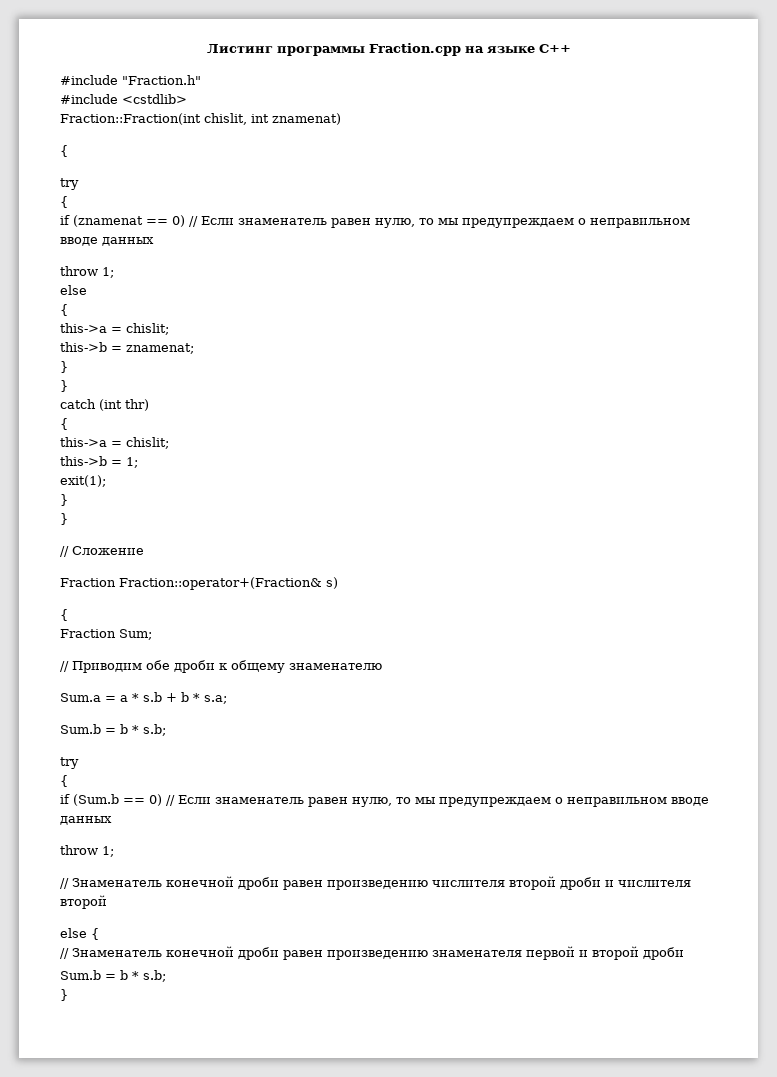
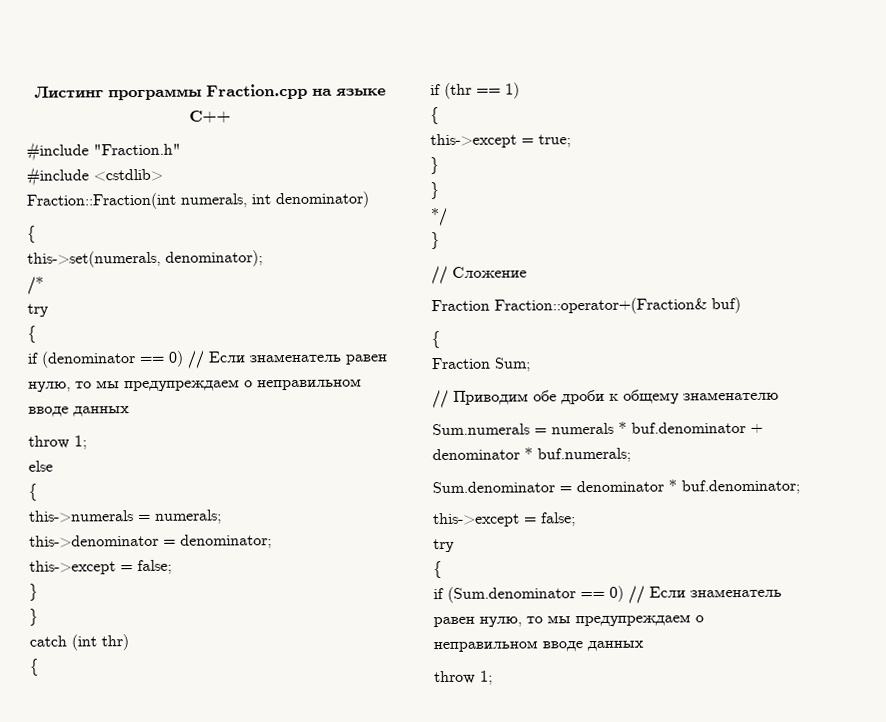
[204,113,341,125] [60,145,68,157] [60,178,79,190] [60,196,68,208] [60,215,143,227] chislit, int znamenat) // { // try // { // if (znamenat -> [180,191,369,209] [27,225,36,243] [27,250,263,268] [27,276,44,295] [27,303,49,317] [27,325,36,343] [27,351,136,368] numerals, int denominator) // { // this->set(numerals, denominator); // /* // try // { // if (denominator
[60,323,169,335] [60,342,194,354] this->a = chislit; // this->b = znamenat; -> [28,509,222,524] [29,534,272,549] [29,559,172,575] this->numerals = numerals; // this->denominator = denominator; // this->except = false;
[60,437,169,449] [60,456,138,468] [60,475,106,487] [60,494,68,506] [60,513,68,525] this->a = chislit; // this->b = 1; // exit(1); // } // } -> [430,82,520,99] [430,107,439,125] [430,133,571,149] [430,157,439,175] [430,182,439,200] [430,207,448,227] [431,232,440,250] if (thr == 1) // { // this->except = true; // } // } // */ // }
[326,577,338,589] s) -> [711,297,741,314] buf)
[60,692,227,704] [60,724,166,736] [60,757,79,769] [60,775,68,787] [60,794,119,806] Sum.a = a * s.b + b * s.a; // Sum.b = b * s.b; // try // { // if (Sum.b -> [432,421,763,436] [432,447,631,463] [432,479,800,495] [433,512,576,528] [433,538,455,553] [433,561,442,579] [433,586,576,603] Sum.numerals = numerals * buf.denominator + denominator * buf.numerals; // Sum.denominator = denominator * buf.denominator; // this->except = false; // try // { // if (Sum.denominator
[60,876,691,890] [60,895,107,909] [60,928,99,940] [60,946,684,960] [60,970,166,982] [60,989,68,1001] // // Знаменатель конечной дроби равен произведению числителя второй дроби и числителя второй // else { // // Знаменатель конечной дроби равен произведению знаменателя первой и второй дроби // Sum.b = b * s.b; // } -> (493, 677) none

